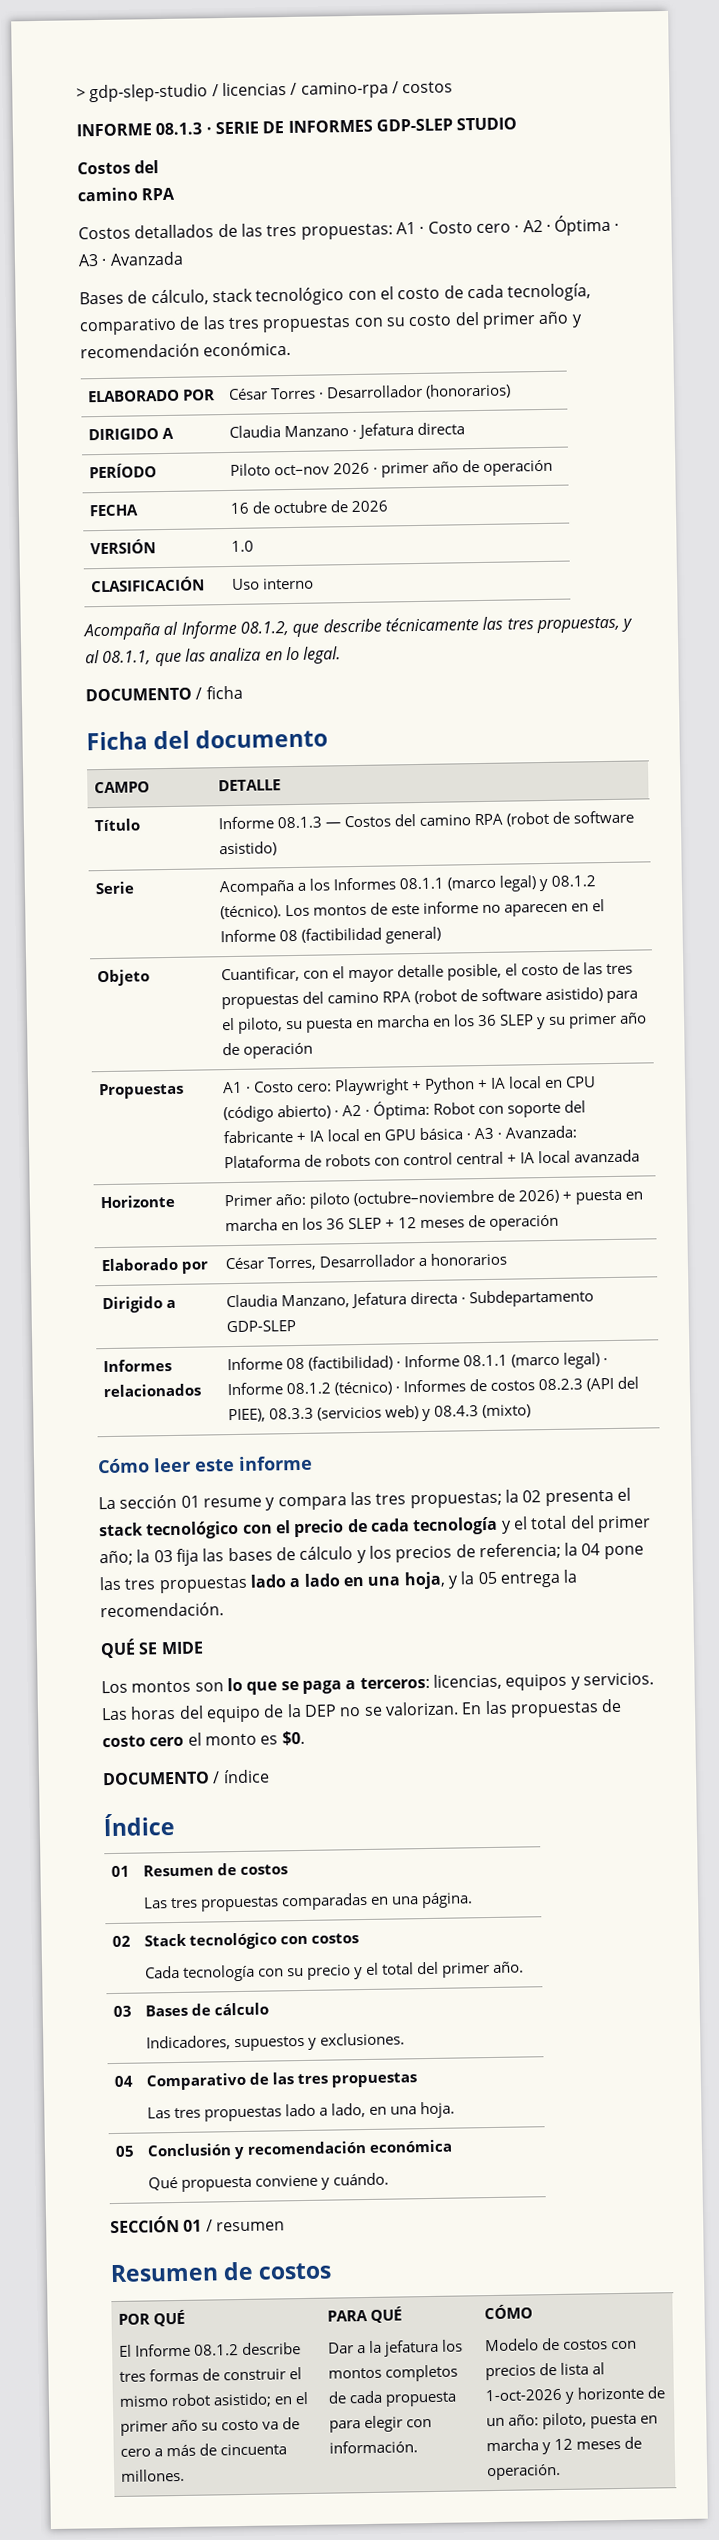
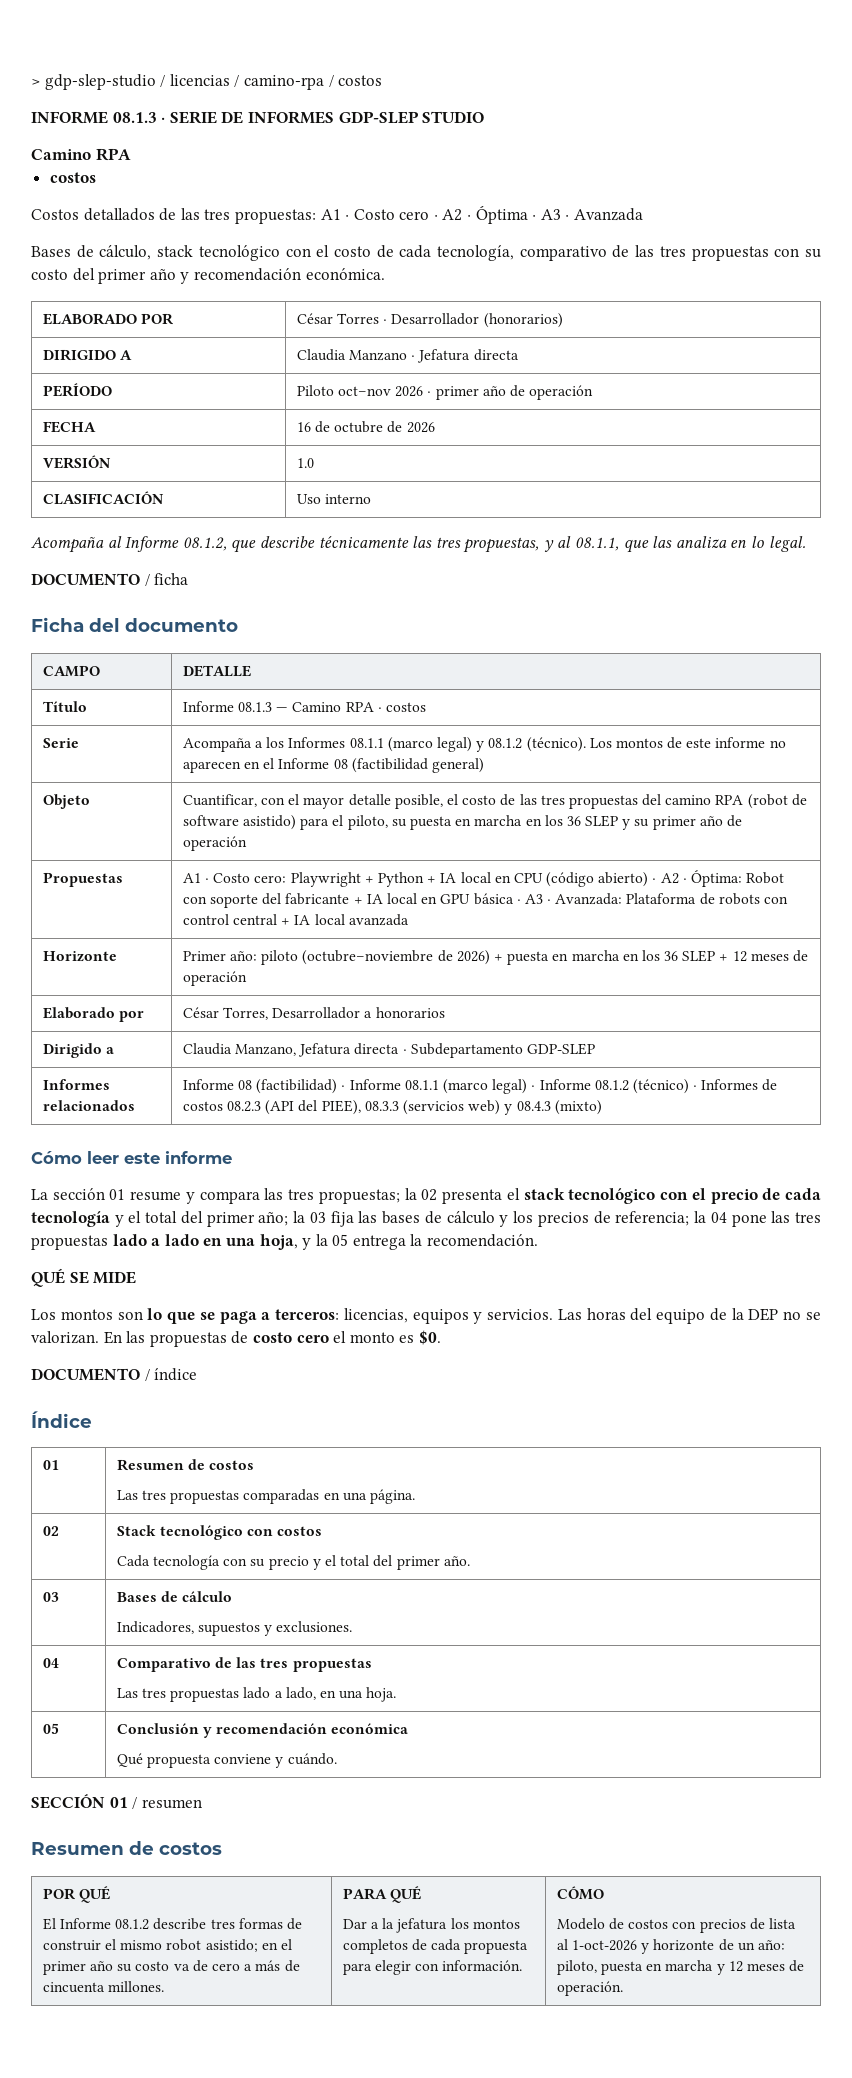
[77,160,160,175] [77,187,176,202] Costos del // camino RPA -> [31,148,131,161] [49,172,96,183] Camino RPA // costos
[343,810,634,828] [218,841,277,857] Costos del camino RPA (robot de software asistido) -> [292,702,426,712] Camino RPA · costos

